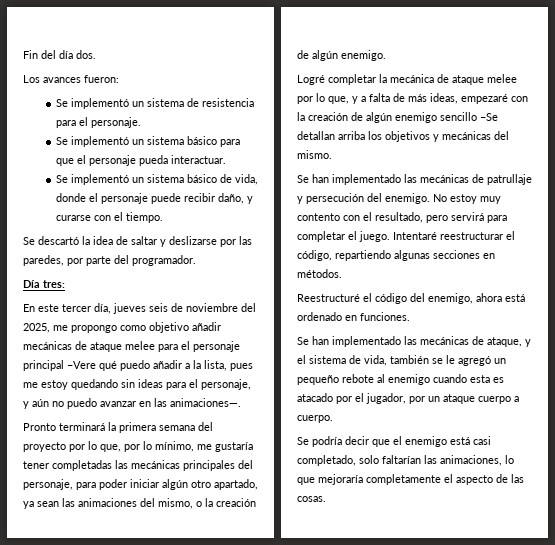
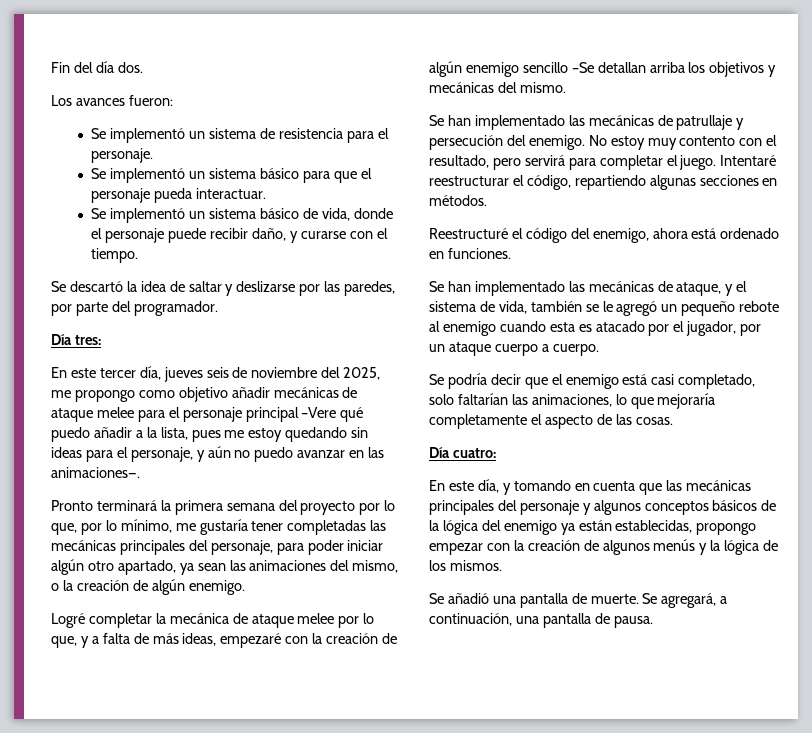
(326, 499) none -> [429,447,496,458] [429,479,752,495] [429,500,777,515] [429,520,757,535] [429,539,779,555] [429,560,502,571] [429,593,728,608] [429,613,653,628] // Día cuatro: // En este día, y tomando en cuenta que las mecánicas principales del personaje y algunos conceptos básicos de la lógica del enemigo ya están establecidas, propongo empezar con la creación de algunos menús y la lógica de los mismos. // Se añadió una pantalla de muerte. Se agregará, a continuación, una pantalla de pausa.

